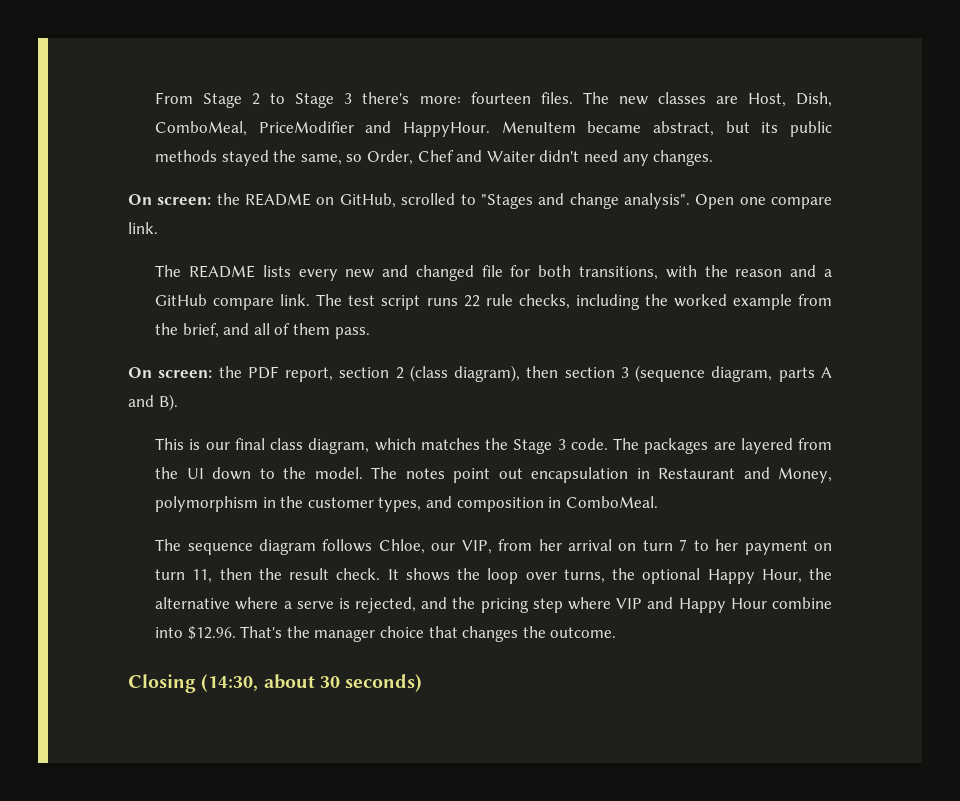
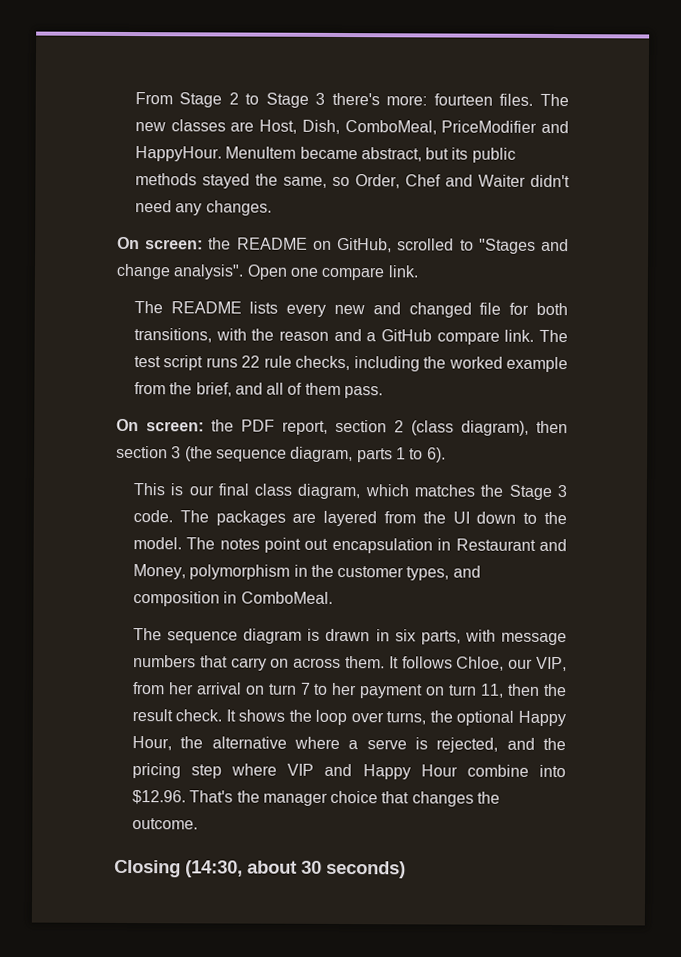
[635,365,832,382] [128,394,178,411] (sequence diagram, parts A and B). -> [184,446,446,463] (the sequence diagram, parts 1 to 6).
(316, 547) none -> [307,628,567,646] [132,655,399,671] is drawn in six parts, with message numbers that carry on across them. It

